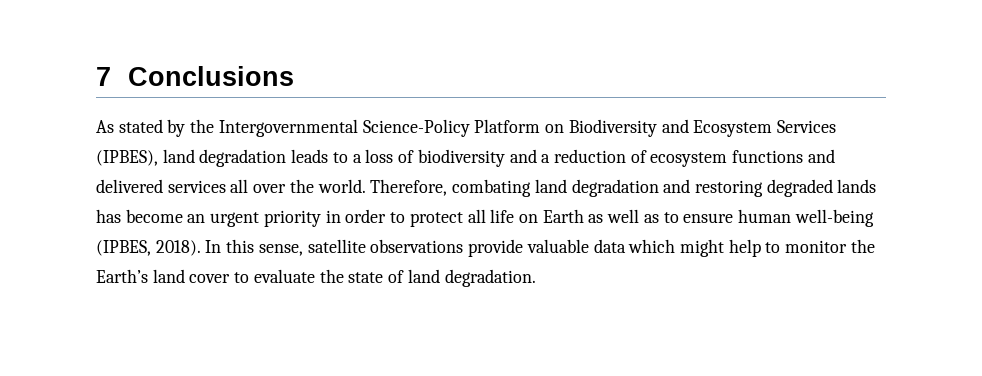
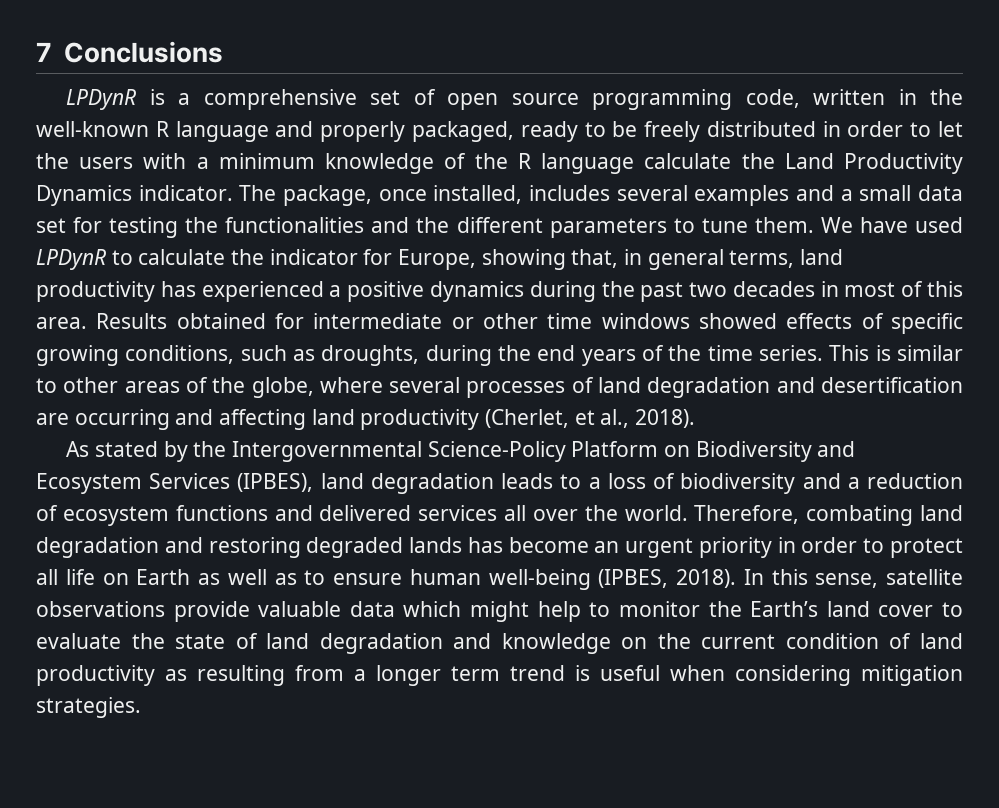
(294, 76) none -> [66,89,964,110] [36,121,964,142] [36,153,964,174] [36,185,963,206] [36,217,963,238] [36,249,844,270] [36,281,964,302] [36,313,964,334] [36,345,964,366] [36,377,963,398] [36,409,696,430] // LPDynR is a comprehensive set of open source programming code, written in the well-known R language and properly packaged, ready to be freely distributed in order to let the users with a minimum knowledge of the R language calculate the Land Productivity Dynamics indicator. The package, once installed, includes several examples and a small data set for testing the functionalities and the different parameters to tune them. We have used LPDynR to calculate the indicator for Europe, showing that, in general terms, land productivity has experienced a positive dynamics during the past two decades in most of this area. Results obtained for intermediate or other time windows showed effects of specific growing conditions, such as droughts, during the end years of the time series. This is similar to other areas of the globe, where several processes of land degradation and desertification are occurring and affecting land productivity (Cherlet, et al., 2018).
[444,269,536,287] degradation. -> [319,633,964,654] [36,665,963,686] [36,697,141,718] degradation and knowledge on the current condition of land productivity as resulting from a longer term trend is useful when considering mitigation strategies.

